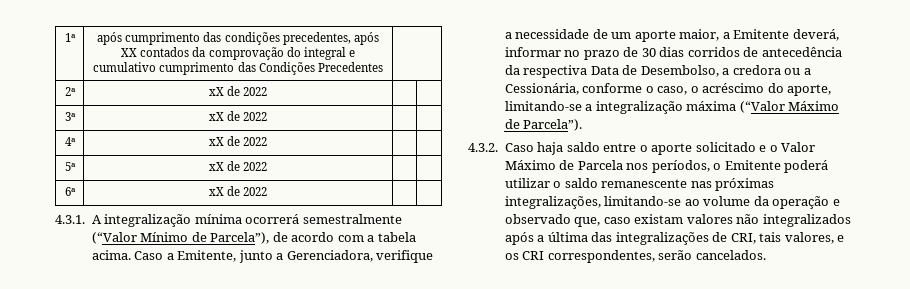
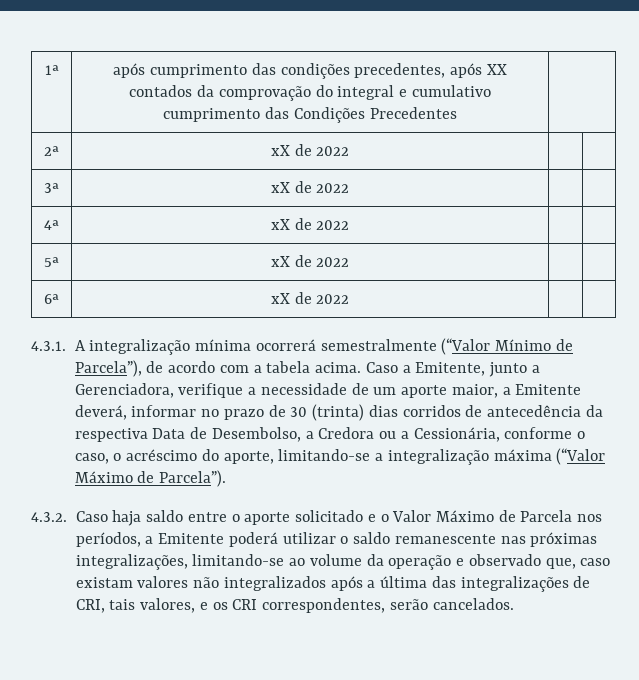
(656, 52) none -> [312,404,365,421] (trinta)
[732,65,781,75] credora -> [318,427,375,439] Credora
[713,163,722,170] o -> [145,536,154,544] a

